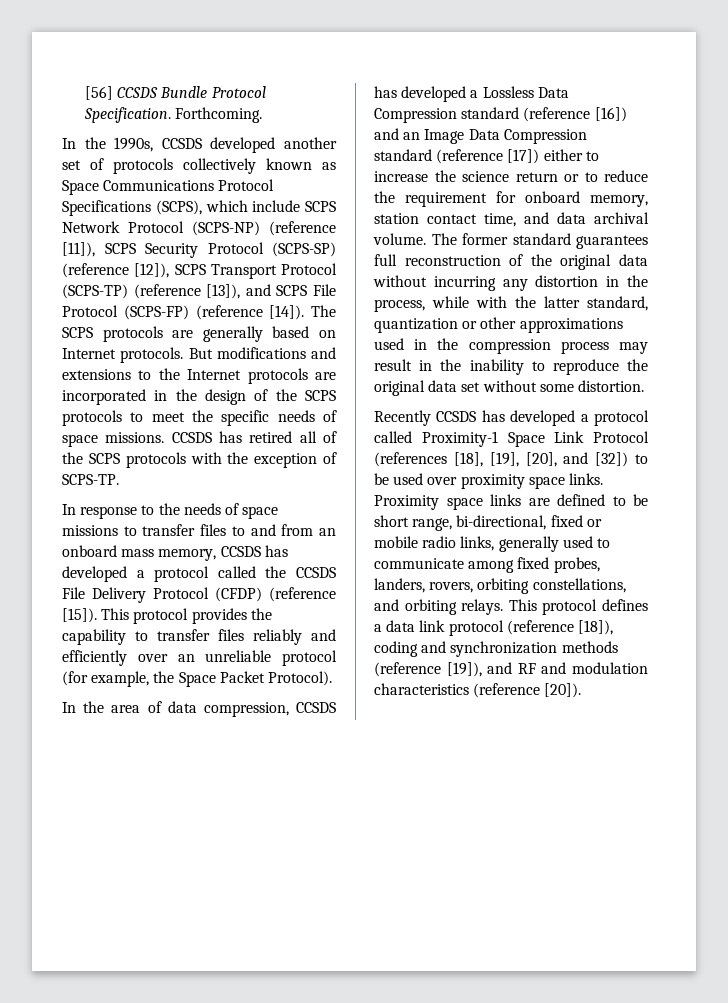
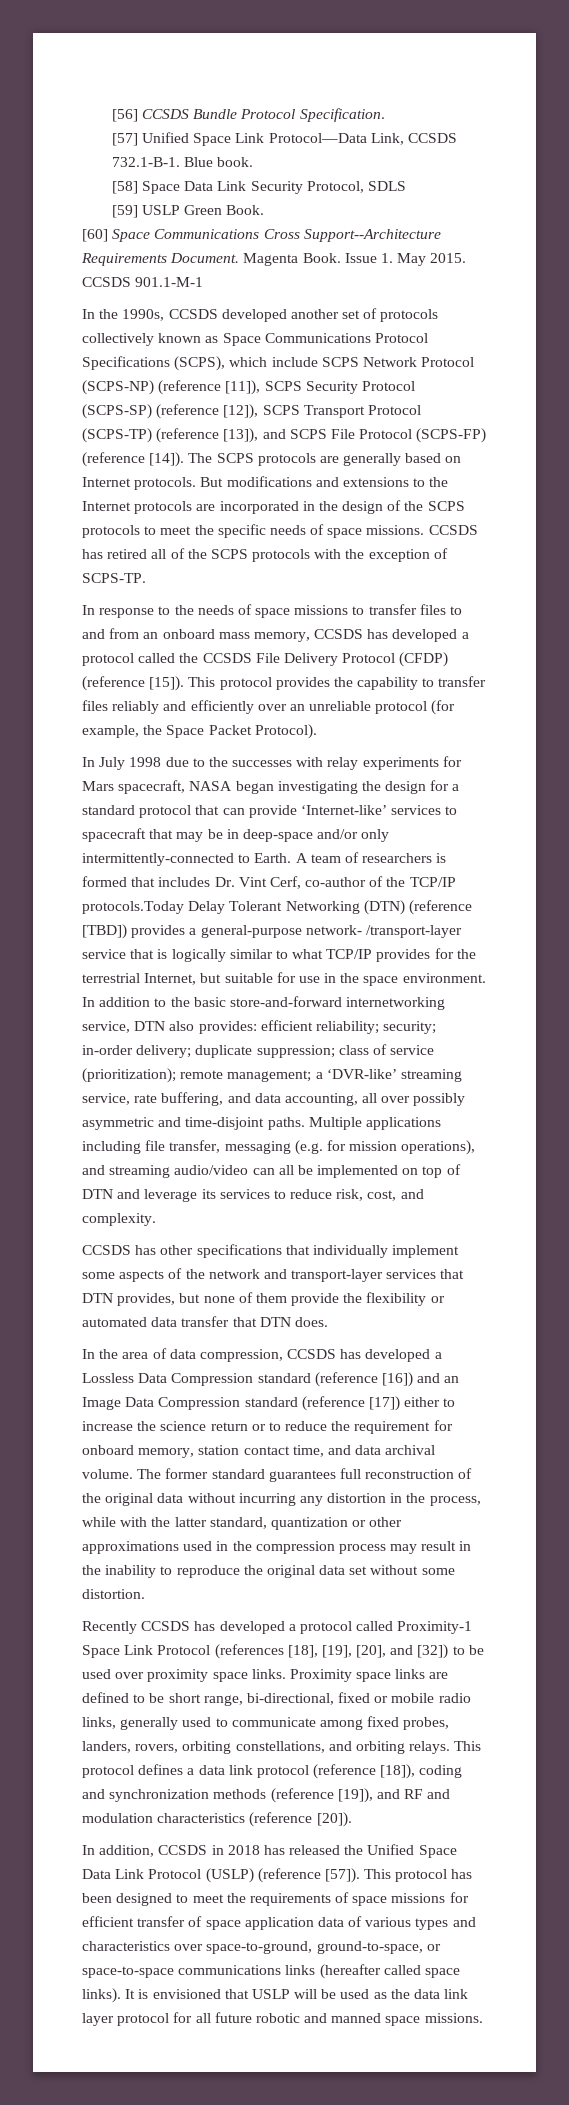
[175,107,263,123] Forthcoming. -> [111,132,457,146] [111,157,254,167] [111,181,406,194] [111,205,265,218] [82,229,441,242] [81,253,467,266] [82,277,204,287] // [57] Unified Space Link Protocol—Data Link, CCSDS 732.1-B-1. Blue book. // [58] Space Data Link Security Protocol, SDLS // [59] USLP Green Book. // [60] Space Communications Cross Support--Architecture Requirements Document. Magenta Book. Issue 1. May 2015. CCSDS 901.1-M-1
(332, 678) none -> [82,756,462,770] [82,780,460,794] [82,805,458,818] [82,828,390,842] [82,852,447,866] [82,876,456,889] [82,900,472,915] [82,924,462,939] [82,948,476,962] [82,972,486,986] [82,996,446,1010] [82,1020,437,1034] [82,1044,435,1058] [82,1068,462,1083] [82,1092,466,1106] [82,1117,441,1130] [82,1140,476,1155] [82,1164,461,1178] [82,1189,424,1202] [82,1213,156,1226] [82,1244,460,1258] [82,1268,465,1282] [82,1292,445,1306] [82,1316,328,1327] // In July 1998 due to the successes with relay experiments for Mars spacecraft, NASA began investigating the design for a standard protocol that can provide ‘Internet-like’ services to spacecraft that may be in deep-space and/or only intermittently-connected to Earth. A team of researchers is formed that includes Dr. Vint Cerf, co-author of the TCP/IP protocols.Today Delay Tolerant Networking (DTN) (reference [TBD]) provides a general-purpose network- /transport-layer service that is logically similar to what TCP/IP provides for the terrestrial Internet, but suitable for use in the space environment. In addition to the basic store-and-forward internetworking service, DTN also provides: efficient reliability; security; in-order delivery; duplicate suppression; class of service (prioritization); remote management; a ‘DVR-like’ streaming service, rate buffering, and data accounting, all over possibly asymmetric and time-disjoint paths. Multiple applications including file transfer, messaging (e.g. for mission operations), and streaming audio/video can all be implemented on top of DTN and leverage its services to reduce risk, cost, and complexity. // CCSDS has other specifications that individually implement some aspects of the network and transport-layer services that DTN provides, but none of them provide the flexibility or automated data transfer that DTN does.
(582, 690) none -> [82,1844,457,1858] [82,1868,473,1883] [82,1892,469,1906] [82,1916,476,1930] [82,1941,441,1954] [82,1964,460,1979] [82,1988,469,2003] [82,2012,483,2026] // In addition, CCSDS in 2018 has released the Unified Space Data Link Protocol (USLP) (reference [57]). This protocol has been designed to meet the requirements of space missions for efficient transfer of space application data of various types and characteristics over space-to-ground, ground-to-space, or space-to-space communications links (hereafter called space links). It is envisioned that USLP will be used as the data link layer protocol for all future robotic and manned space missions.

